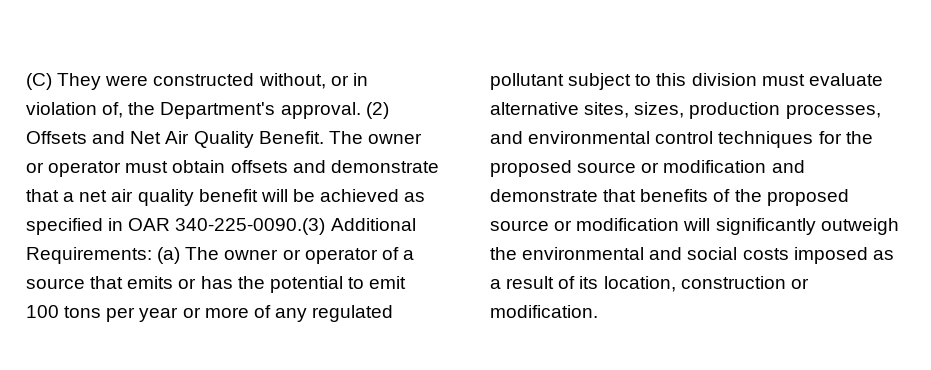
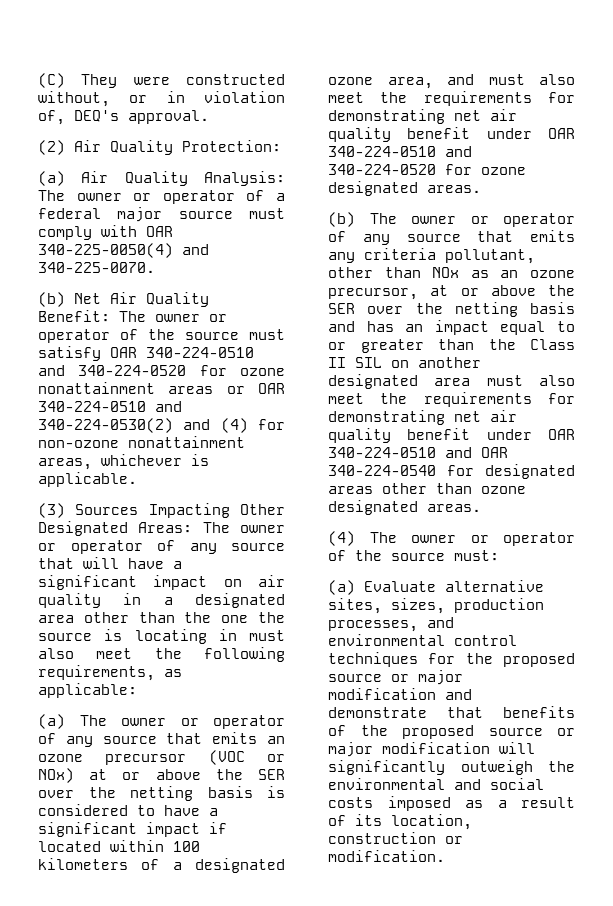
[128,102,276,119] the Department's -> [74,110,119,122] DEQ's
[365,102,389,119] [26,131,422,148] [26,160,439,177] [26,189,426,206] [26,218,416,235] [26,247,152,264] (2) Offsets and Net Air Quality Benefit. The owner or operator must obtain offsets and demonstrate that a net air quality benefit will be achieved as specified in OAR 340-225-0090.(3) Additional Requirements: -> [38,140,281,155] [38,171,285,186] [38,190,285,204] [38,207,285,222] [38,225,173,240] [38,243,209,258] [38,262,155,273] [38,292,209,307] [38,310,227,322] [38,329,285,343] [38,346,254,361] [38,365,285,376] [38,382,285,394] [38,401,182,412] [38,418,285,433] [38,436,245,448] [38,454,209,470] [38,472,137,487] [38,503,285,518] [38,521,285,536] [38,540,285,554] [38,557,182,569] [38,575,285,590] [38,593,285,608] [38,612,285,623] [38,629,285,644] [38,647,285,662] [38,665,182,681] [38,683,137,698] // (2) Air Quality Protection: // (a) Air Quality Analysis: The owner or operator of a federal major source must comply with OAR 340-225-0050(4) and 340-225-0070. // (b) Net Air Quality Benefit: The owner or operator of the source must satisfy OAR 340-224-0510 and 340-224-0520 for ozone nonattainment areas or OAR 340-224-0510 and 340-224-0530(2) and (4) for non-ozone nonattainment areas, whichever is applicable. // (3) Sources Impacting Other Designated Areas: The owner or operator of any source that will have a significant impact on air quality in a designated area other than the one the source is locating in must also meet the following requirements, as applicable: //
[402,250,414,260] [26,276,407,293] [26,305,394,322] [490,73,883,90] a source that emits or has the potential to emit 100 tons per year or more of any regulated pollutant subject to this division must evaluate -> [65,732,285,747] [38,750,285,765] [38,768,285,783] [38,786,285,801] [38,804,218,816] [38,822,227,837] [38,840,200,852] [38,858,285,873] [328,74,575,89] [328,91,575,106] [328,109,517,124] [328,127,575,142] [328,146,472,157] [328,164,526,175] [328,181,481,196] [328,212,575,227] [328,230,575,245] [328,248,535,264] [328,267,575,278] [328,285,575,300] [328,302,575,317] [328,320,575,335] [328,339,575,353] [328,357,481,368] [328,374,575,389] [328,392,575,407] [328,410,517,425] [328,428,575,443] [328,447,508,458] [328,464,575,479] [328,483,526,494] [328,500,481,515] [328,531,575,546] [328,550,499,561] [328,580,436,595] any source that emits an ozone precursor (VOC or NOx) at or above the SER over the netting basis is considered to have a significant impact if located within 100 kilometers of a designated ozone area, and must also meet the requirements for demonstrating net air quality benefit under OAR 340-224-0510 and 340-224-0520 for ozone designated areas. // (b) The owner or operator of any source that emits any criteria pollutant, other than NOx as an ozone precursor, at or above the SER over the netting basis and has an impact equal to or greater than the Class II SIL on another designated area must also meet the requirements for demonstrating net air quality benefit under OAR 340-224-0510 and OAR 340-224-0540 for designated areas other than ozone designated areas. // (4) The owner or operator of the source must: // (a) Evaluate
(660, 167) none -> [418,670,463,685] major
(573, 225) none -> [328,742,373,757] major

